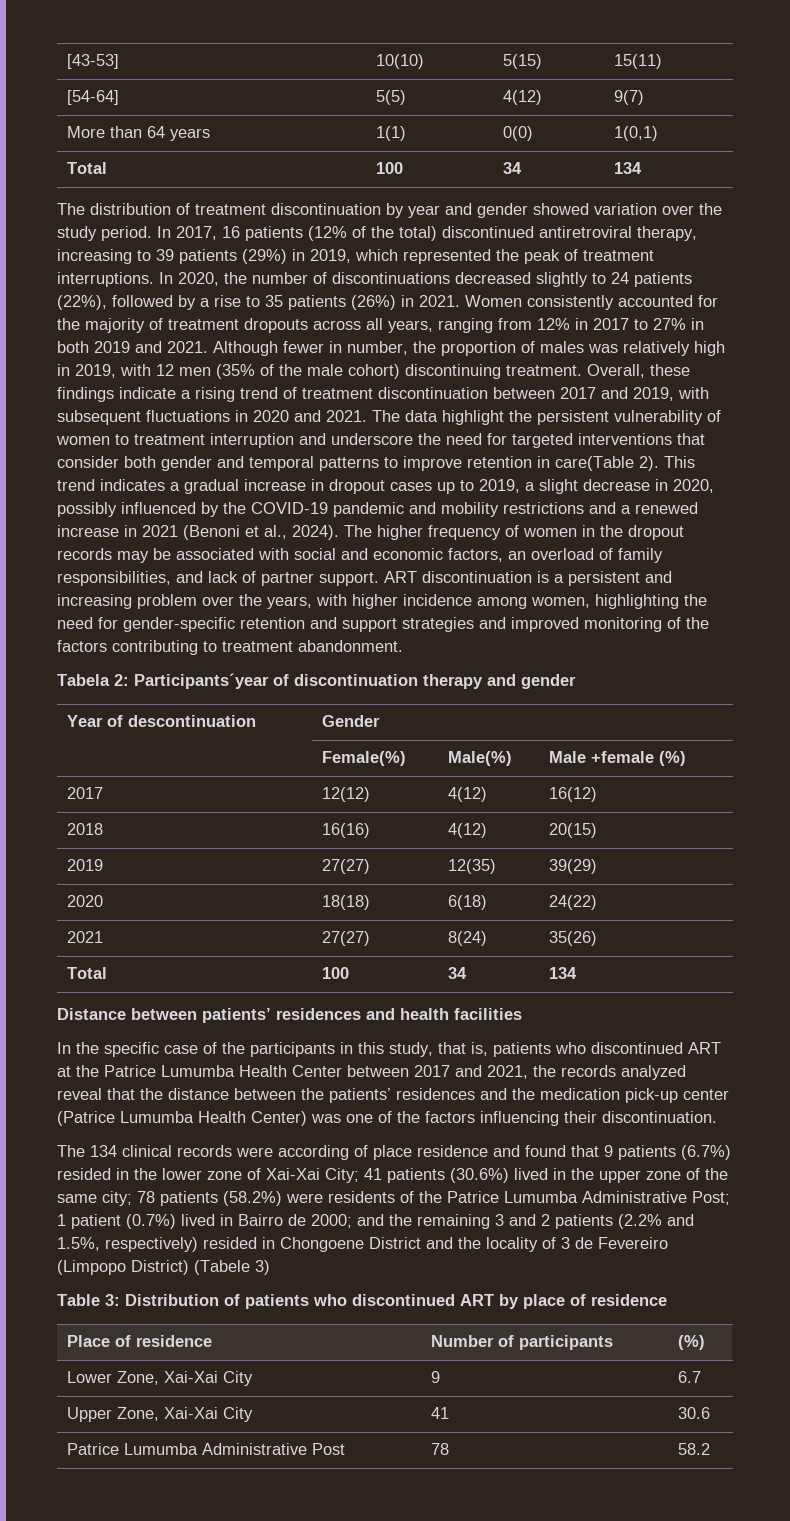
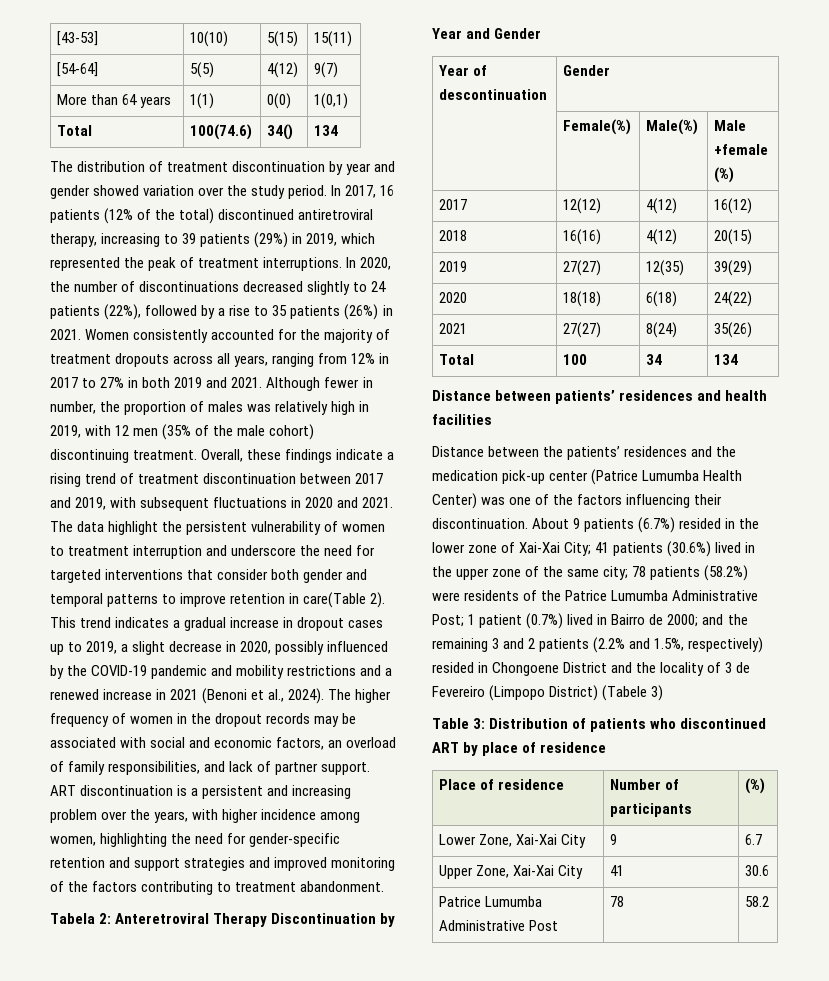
[375,162,403,174] [502,162,522,174] 100 | 34 -> [190,124,253,140] [267,124,294,140] 100(74.6) | 34()
[134,673,576,689] Participants´year of discontinuation therapy and gender -> [115,913,396,927] [432,28,542,39] Anteretroviral Therapy Discontinuation by Year and Gender
[57,1042,721,1057] [57,1065,686,1080] [57,1088,229,1100] In the specific case of the participants in this study, that is, patients who discontinued ART at the Patrice Lumumba Health Center between 2017 and 2021, the records analyzed reveal that the distance -> [432,446,484,457] Distance
[57,1145,599,1160] // The 134 clinical records were according of place residence and found that -> [532,518,570,529] About

